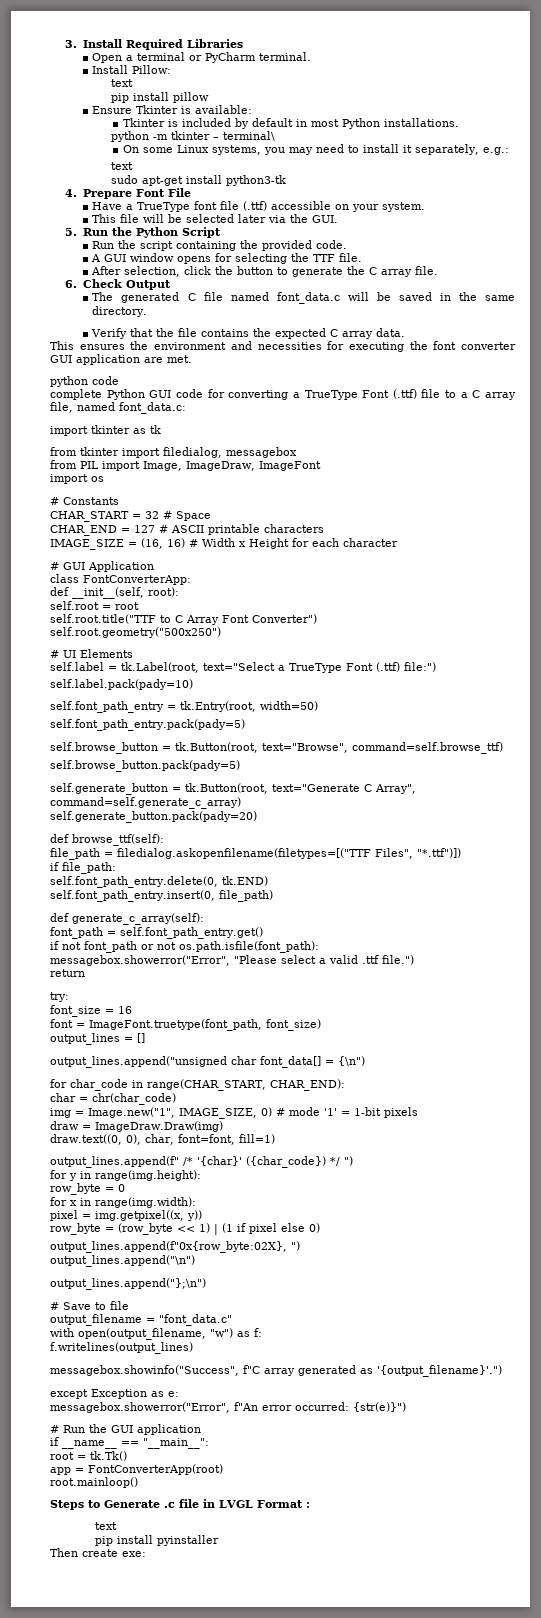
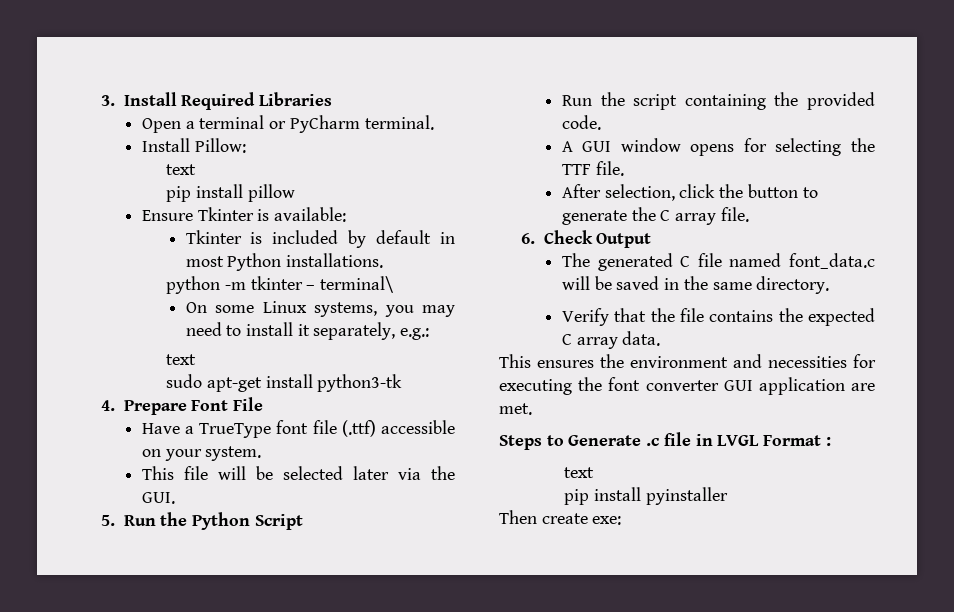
[50,376,119,387] [50,389,517,400] [50,402,186,414] [50,425,161,436] [50,447,297,458] [50,460,321,471] [50,474,104,484] [50,497,119,505] [50,511,211,522] [50,524,324,536] [50,538,398,550] [50,561,154,572] [50,574,191,585] [50,587,179,599] [50,601,139,610] [50,614,317,625] [50,627,221,638] [50,649,133,658] [50,662,436,673] [50,679,193,690] [50,701,318,713] [50,719,245,731] [50,742,503,754] [50,760,240,772] [50,783,416,795] [50,797,241,809] [50,811,257,823] [50,834,164,846] [50,848,461,860] [50,862,116,874] [50,876,268,888] [50,890,273,902] [50,913,204,925] [50,927,263,939] [50,941,319,953] [50,955,414,966] [50,969,85,977] [50,992,69,1002] [50,1005,132,1017] [50,1019,321,1031] [50,1033,145,1045] [50,1056,365,1068] [50,1079,345,1091] [50,1093,176,1105] [50,1107,418,1119] [50,1121,223,1132] [50,1134,275,1145] [50,1156,353,1168] [50,1170,201,1181] [50,1183,125,1195] [50,1197,196,1208] [50,1210,202,1221] [50,1223,320,1235] [50,1241,300,1253] [50,1255,195,1267] [50,1278,206,1290] [50,1301,129,1310] [50,1314,232,1326] [50,1328,262,1340] [50,1342,193,1354] [50,1365,502,1377] [50,1389,179,1399] [50,1402,406,1413] [50,1424,201,1435] [50,1437,209,1449] [50,1451,127,1461] [50,1464,223,1475] [50,1477,138,1488] // python code // complete Python GUI code for converting a TrueType Font (.ttf) file to a C array file, named font_data.c: // import tkinter as tk // from tkinter import filedialog, messagebox // from PIL import Image, ImageDraw, ImageFont // import os // # Constants // CHAR_START = 32 # Space // CHAR_END = 127 # ASCII printable characters // IMAGE_SIZE = (16, 16) # Width x Height for each character // # GUI Application // class FontConverterApp: // def __init__(self, root): // self.root = root // self.root.title("TTF to C Array Font Converter") // self.root.geometry("500x250") // # UI Elements // self.label = tk.Label(root, text="Select a TrueType Font (.ttf) file:") // self.label.pack(pady=10) // self.font_path_entry = tk.Entry(root, width=50) // self.font_path_entry.pack(pady=5) // self.browse_button = tk.Button(root, text="Browse", command=self.browse_ttf) // self.browse_button.pack(pady=5) // self.generate_button = tk.Button(root, text="Generate C Array", command=self.generate_c_array) // self.generate_button.pack(pady=20) // def browse_ttf(self): // file_path = filedialog.askopenfilename(filetypes=[("TTF Files", "*.ttf")]) // if file_path: // self.font_path_entry.delete(0, tk.END) // self.font_path_entry.insert(0, file_path) // def generate_c_array(self): // font_path = self.font_path_entry.get() // if not font_path or not os.path.isfile(font_path): // messagebox.showerror("Error", "Please select a valid .ttf file.") // return // try: // font_size = 16 // font = ImageFont.truetype(font_path, font_size) // output_lines = [] // output_lines.append("unsigned char font_data[] = {\n") // for char_code in range(CHAR_START, CHAR_END): // char = chr(char_code) // img = Image.new("1", IMAGE_SIZE, 0) # mode '1' = 1-bit pixels // draw = ImageDraw.Draw(img) // draw.text((0, 0), char, font=font, fill=1) // output_lines.append(f" /* '{char}' ({char_code}) */ ") // for y in range(img.height): // row_byte = 0 // for x in range(img.width): // pixel = img.getpixel((x, y)) // row_byte = (row_byte << 1) | (1 if pixel else 0) // output_lines.append(f"0x{row_byte:02X}, ") // output_lines.append("\n") // output_lines.append("};\n") // # Save to file // output_filename = "font_data.c" // with open(output_filename, "w") as f: // f.writelines(output_lines) // messagebox.showinfo("Success", f"C array generated as '{output_filename}'.") // except Exception as e: // messagebox.showerror("Error", f"An error occurred: {str(e)}") // # Run the GUI application // if __name__ == "__main__": // root = tk.Tk() // app = FontConverterApp(root) // root.mainloop() -> (532, 409) none

